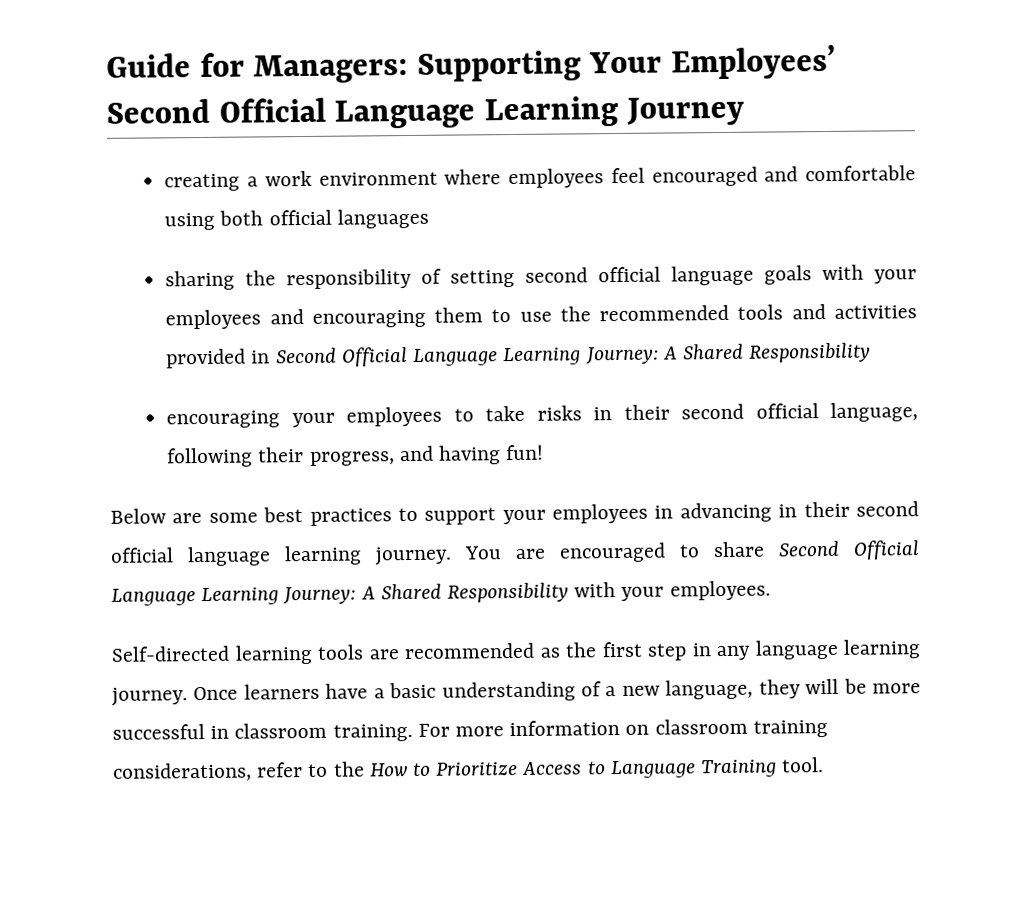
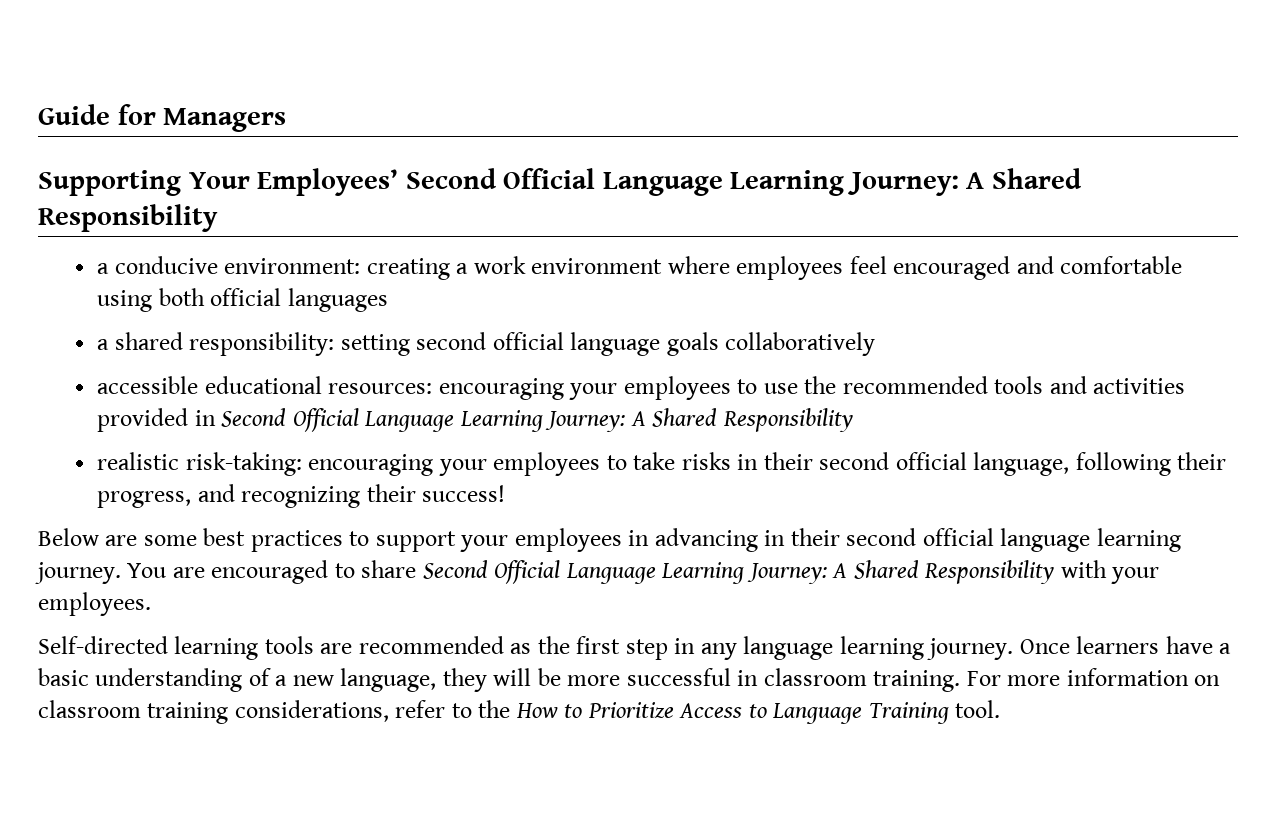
[253,53,409,84] Managers: -> [163,108,287,132] Managers //
[625,96,744,126] Journey // -> [847,168,1083,196] [38,204,218,232] [97,256,361,274] Journey: A Shared Responsibility // a conducive environment:
[165,268,443,291] sharing the responsibility of -> [97,332,335,356] a shared responsibility:
[822,264,917,284] [165,307,484,330] with your employees and encouraging them -> [725,332,876,356] [97,376,731,400] collaboratively // accessible educational resources: encouraging your employees
(872, 352) none -> [97,452,302,476] realistic risk-taking:
[438,444,545,465] having fun! -> [241,484,506,508] recognizing their success!

